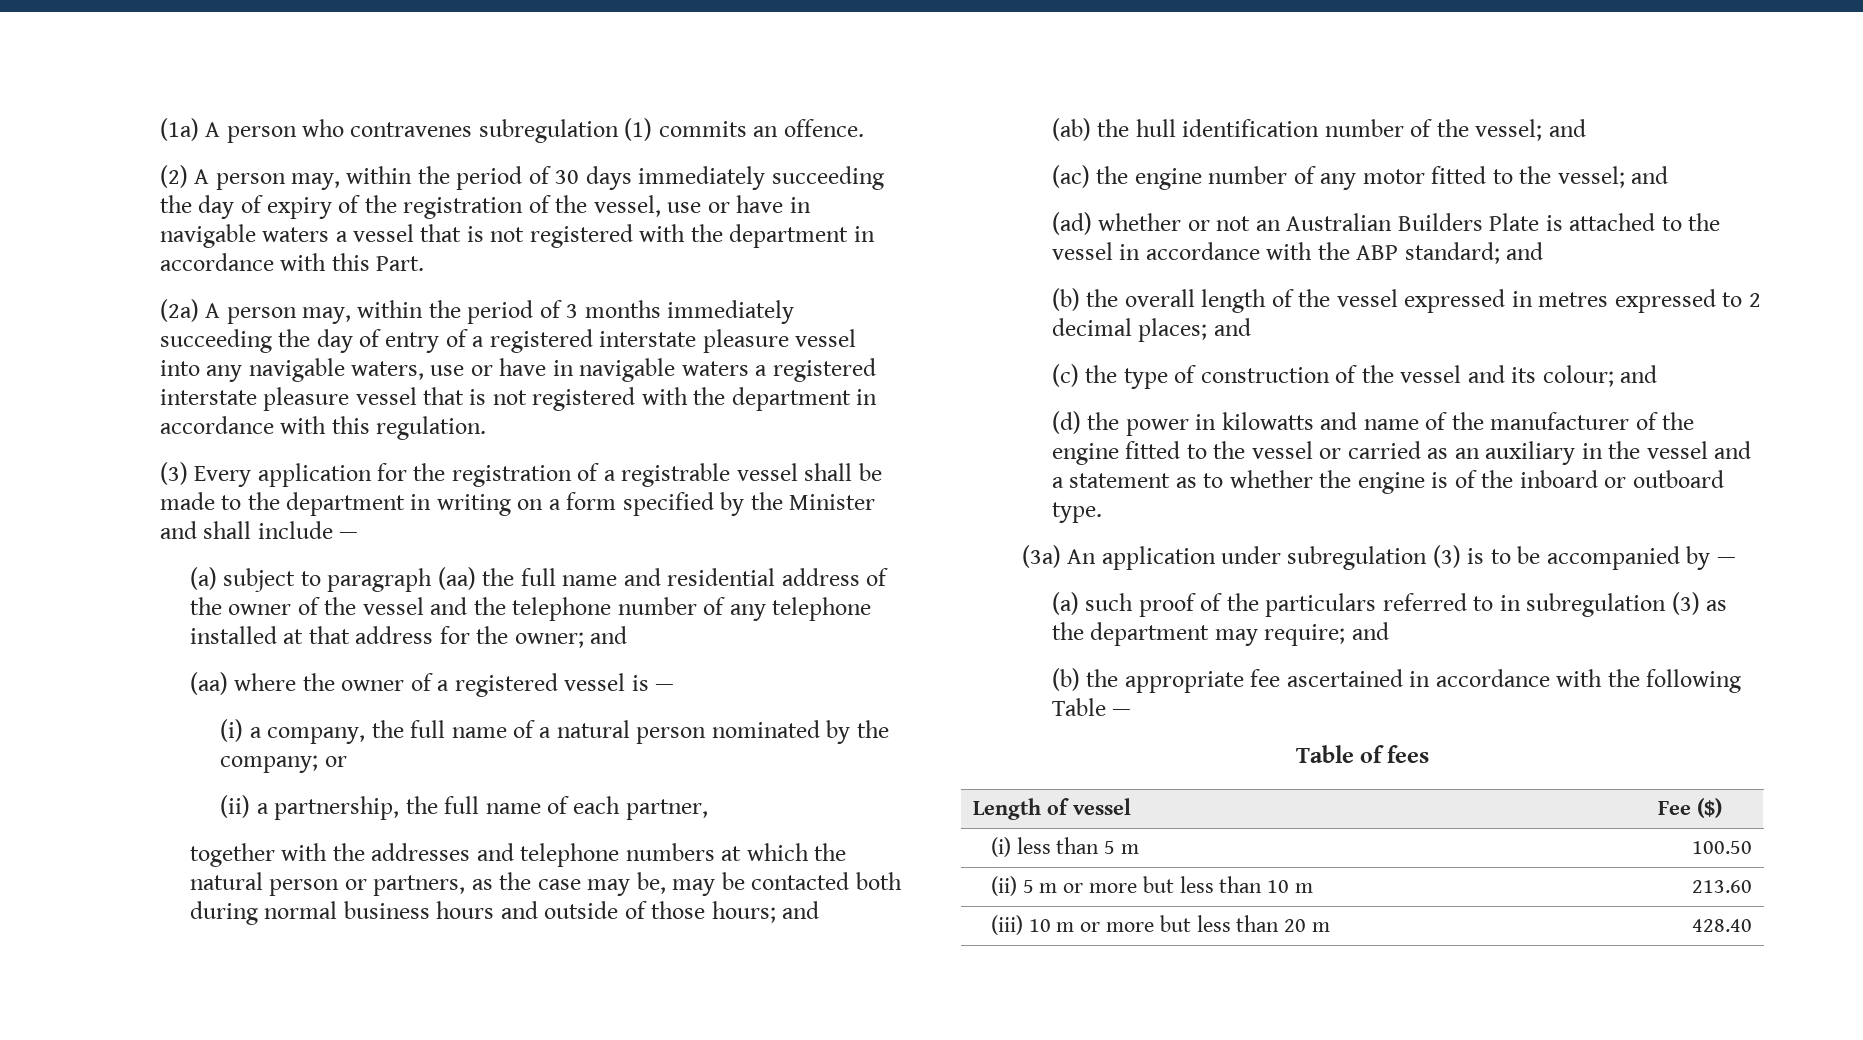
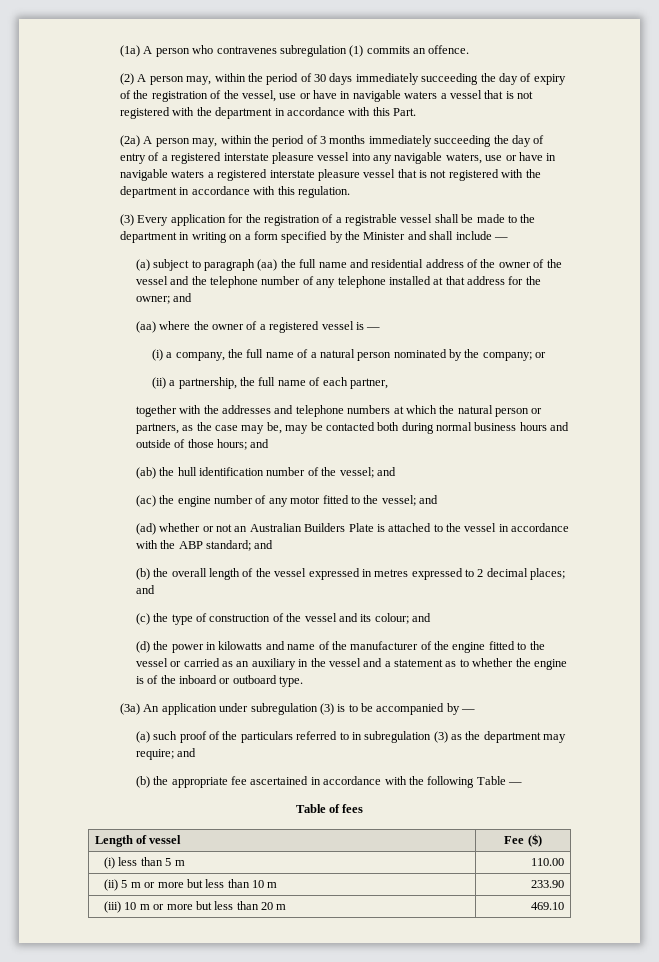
[1692,841,1753,854] 100.50 -> [531,858,565,866] 110.00
[1692,880,1753,893] 213.60 -> [531,880,565,888] 233.90
[1692,919,1753,932] 428.40 -> [531,902,565,910] 469.10

